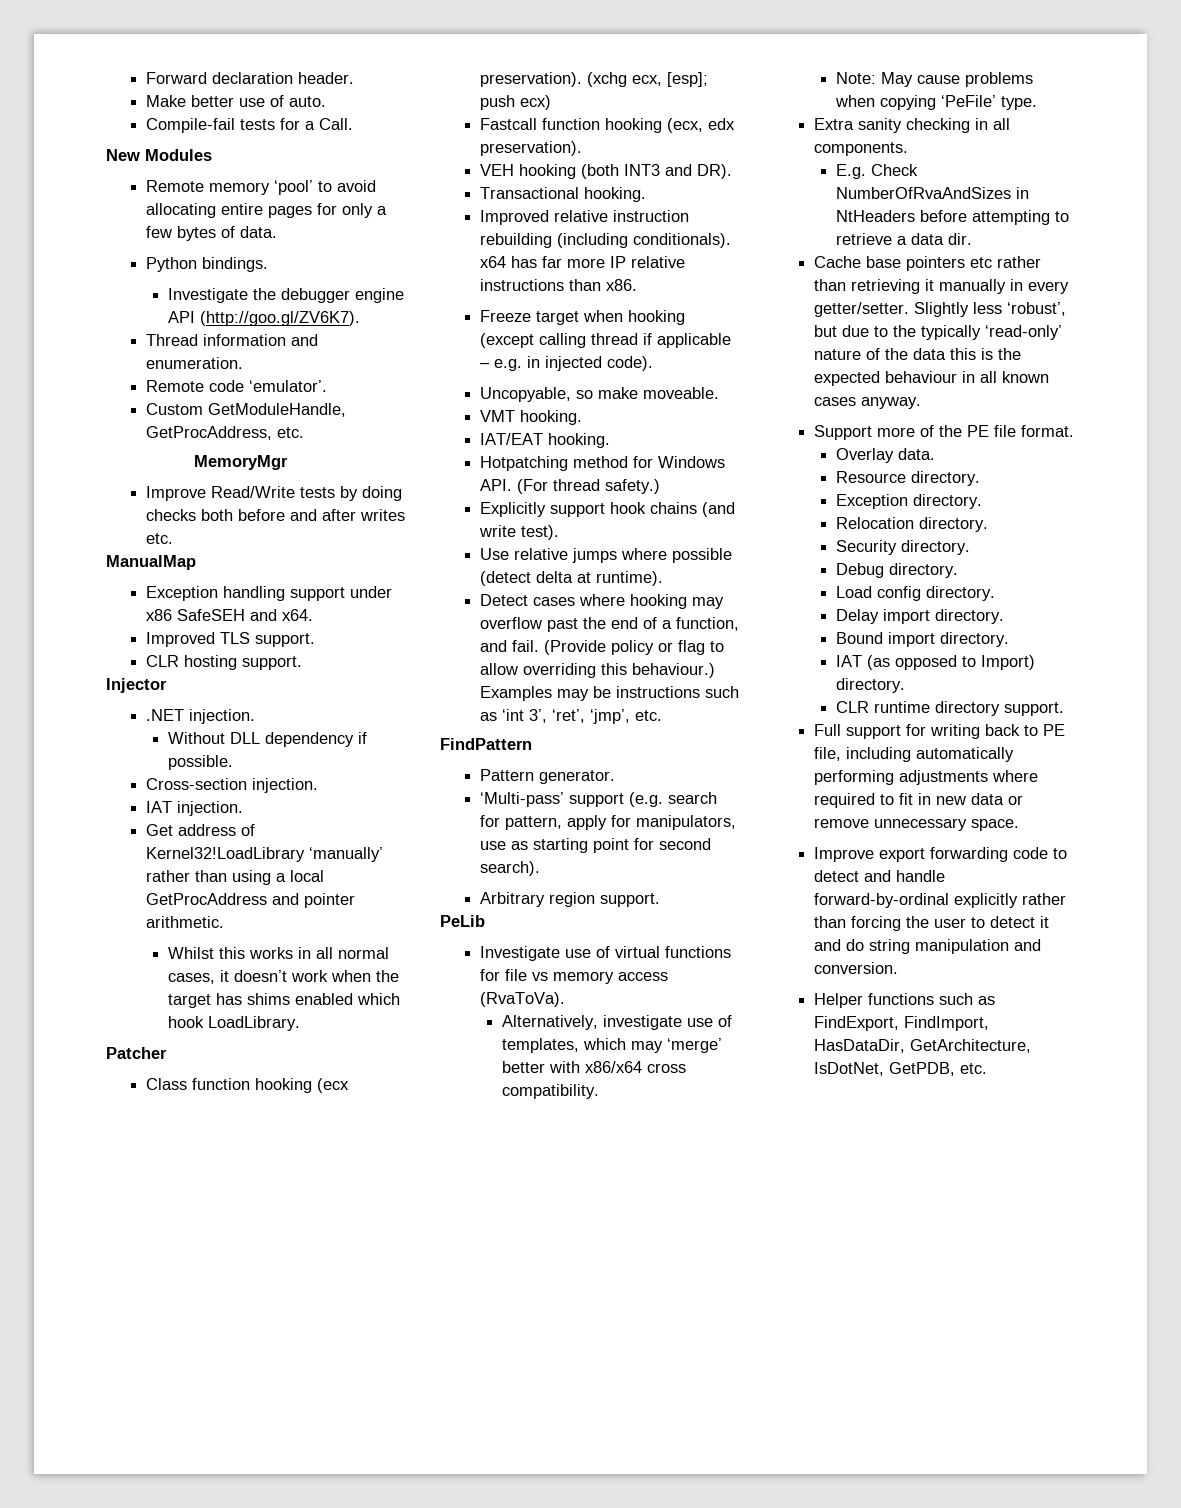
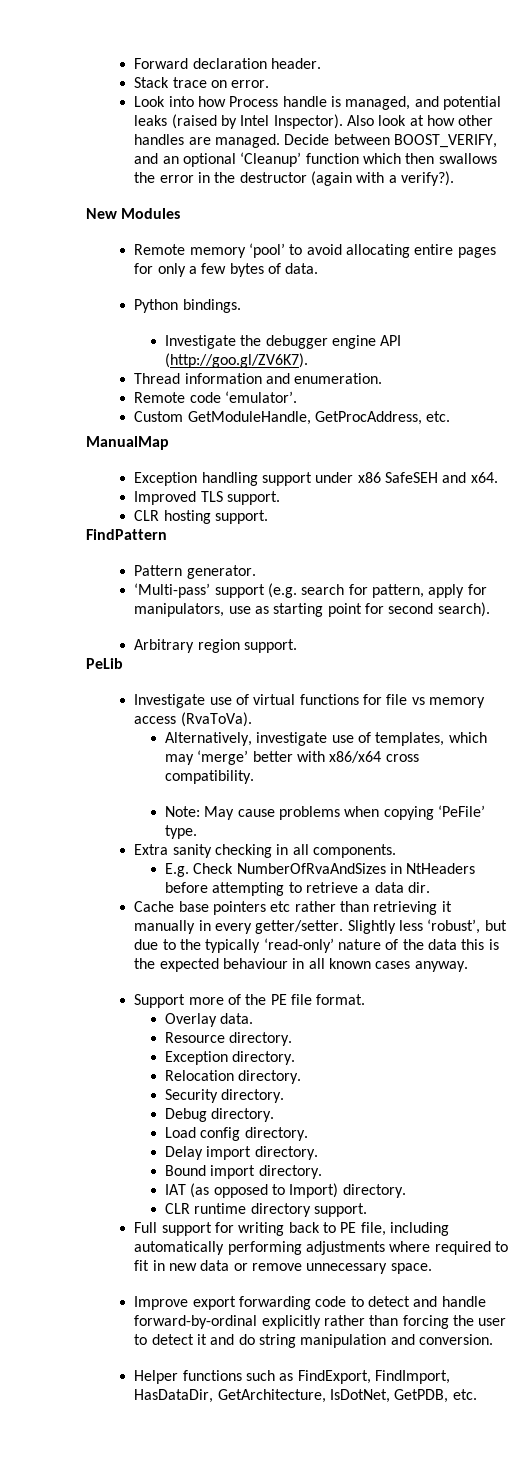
[146,95,327,107] [146,118,354,133] Make better use of auto. // Compile-fail tests for a Call. -> [134,77,270,88] [134,96,501,110] [134,114,494,129] [134,134,497,148] [134,152,497,167] [134,171,454,186] Stack trace on error. // Look into how Process handle is managed, and potential leaks (raised by Intel Inspector). Also look at how other handles are managed. Decide between BOOST_VERIFY, and an optional ‘Cleanup’ function which then swallows the error in the destructor (again with a verify?).
[193,455,288,470] [146,486,403,501] [146,509,406,521] [146,533,174,544] // MemoryMgr // Improve Read/Write tests by doing checks both before and after writes etc. -> (451, 416) none
[106,678,167,693] [146,709,256,724] [167,732,367,747] [167,755,233,770] [146,778,319,793] [146,801,244,816] [146,824,256,836] [146,847,384,862] [146,870,325,885] [146,893,356,908] [146,916,225,928] [167,947,389,959] [167,970,399,984] [167,993,400,1008] [167,1016,300,1031] [106,1047,167,1059] [146,1078,350,1093] [480,72,709,87] [480,95,552,110] [480,118,736,133] [480,141,583,156] [480,164,733,179] [480,187,647,202] [480,210,690,225] [480,233,732,248] [480,256,686,268] [480,279,638,291] [480,310,686,325] [480,333,732,348] [480,356,654,371] [480,387,720,402] [480,410,583,425] [480,433,611,448] [480,456,726,471] [480,479,661,494] [480,502,736,517] [479,525,560,540] [480,548,733,563] [480,571,664,586] [480,594,725,609] [480,617,740,632] [480,640,725,655] [480,663,716,678] [480,686,740,701] [480,709,663,724] // Injector // .NET injection. // Without DLL dependency if possible. // Cross-section injection. // IAT injection. // Get address of Kernel32!LoadLibrary ‘manually’ rather than using a local GetProcAddress and pointer arithmetic. // Whilst this works in all normal cases, it doesn’t work when the target has shims enabled which hook LoadLibrary. // Patcher // Class function hooking (ecx preservation). (xchg ecx, [esp]; push ecx) // Fastcall function hooking (ecx, edx preservation). // VEH hooking (both INT3 and DR). // Transactional hooking. // Improved relative instruction rebuilding (including conditionals). x64 has far more IP relative instructions than x86. // Freeze target when hooking (except calling thread if applicable – e.g. in injected code). // Uncopyable, so make moveable. // VMT hooking. // IAT/EAT hooking. // Hotpatching method for Windows API. (For thread safety.) // Explicitly support hook chains (and write test). // Use relative jumps where possible (detect delta at runtime). // Detect cases where hooking may overflow past the end of a function, and fail. (Provide policy or flag to allow overriding this behaviour.) Examples may be instructions such as ‘int 3’, ‘ret’, ‘jmp’, etc. -> (269, 517) none

